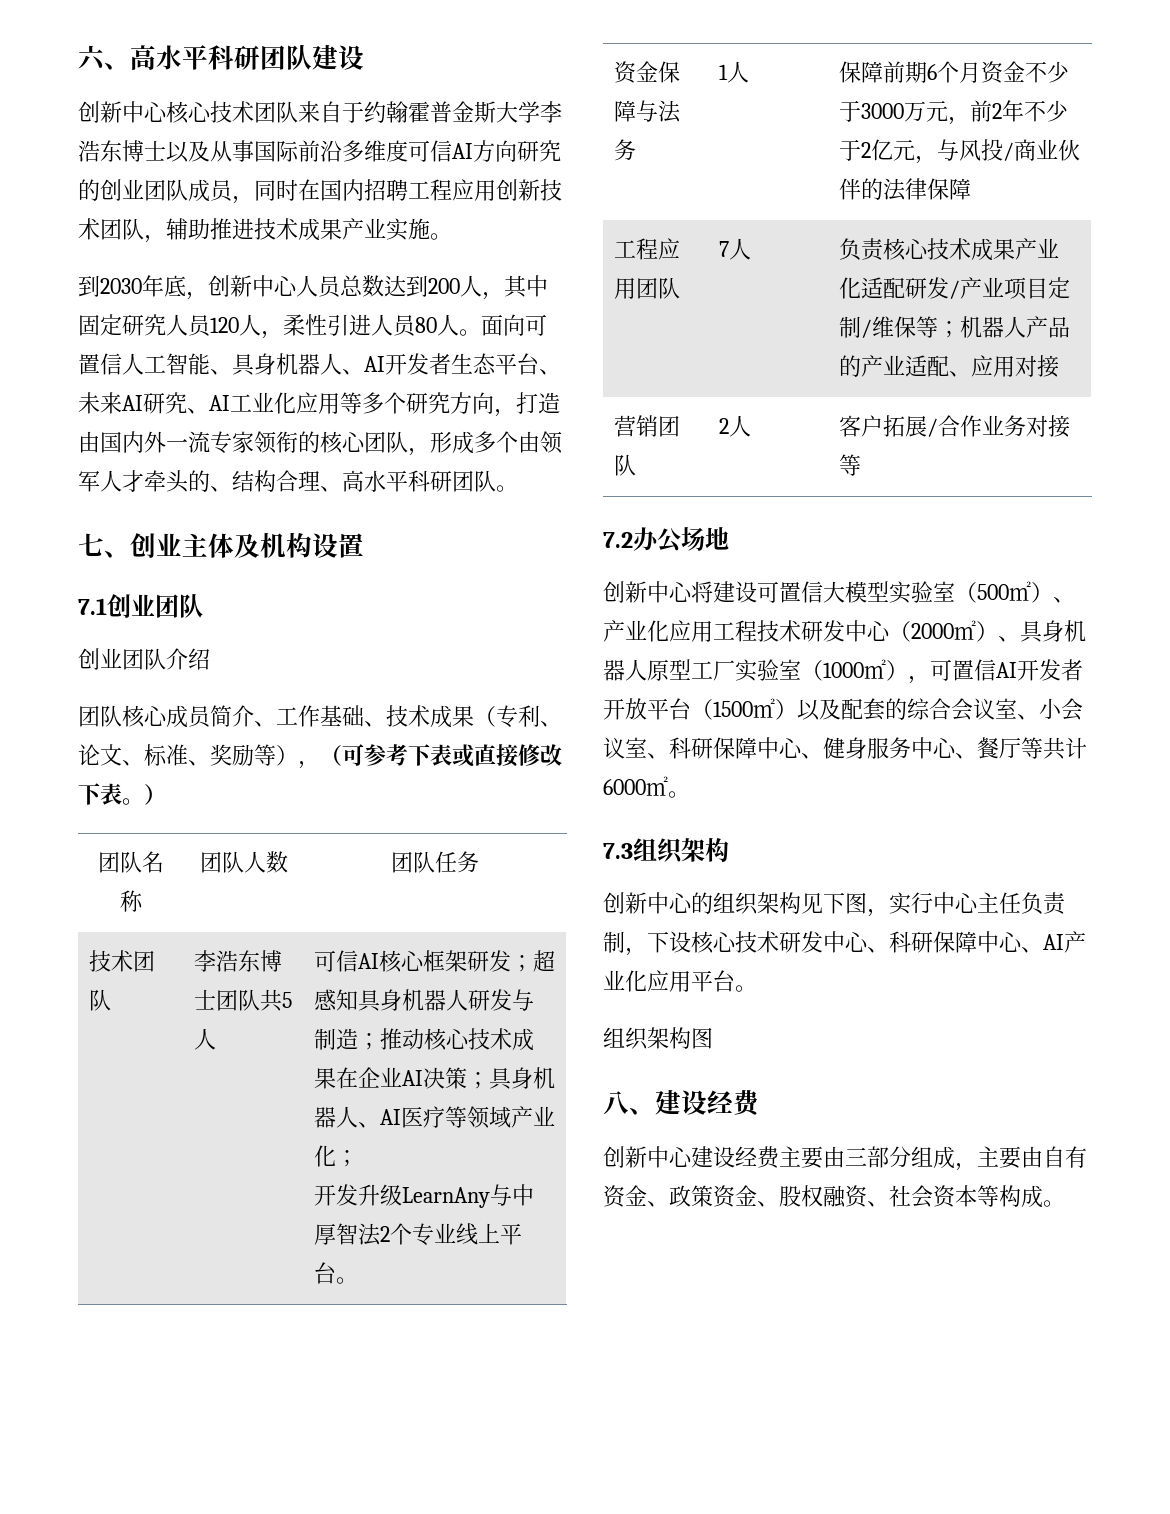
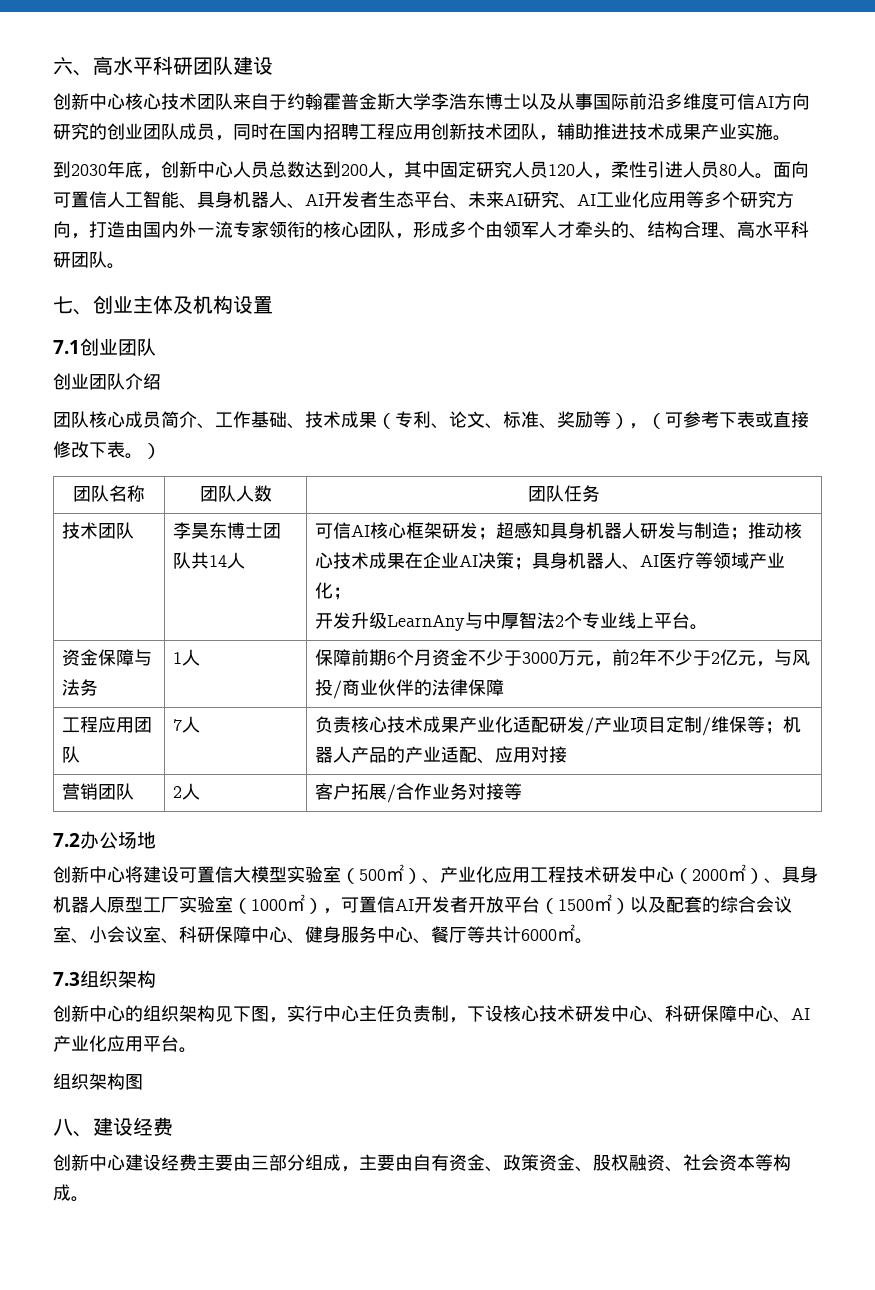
[216,950,239,972] 浩 -> [191,523,210,539] 昊
[282,992,293,1008] 5 -> [209,555,228,567] 14

